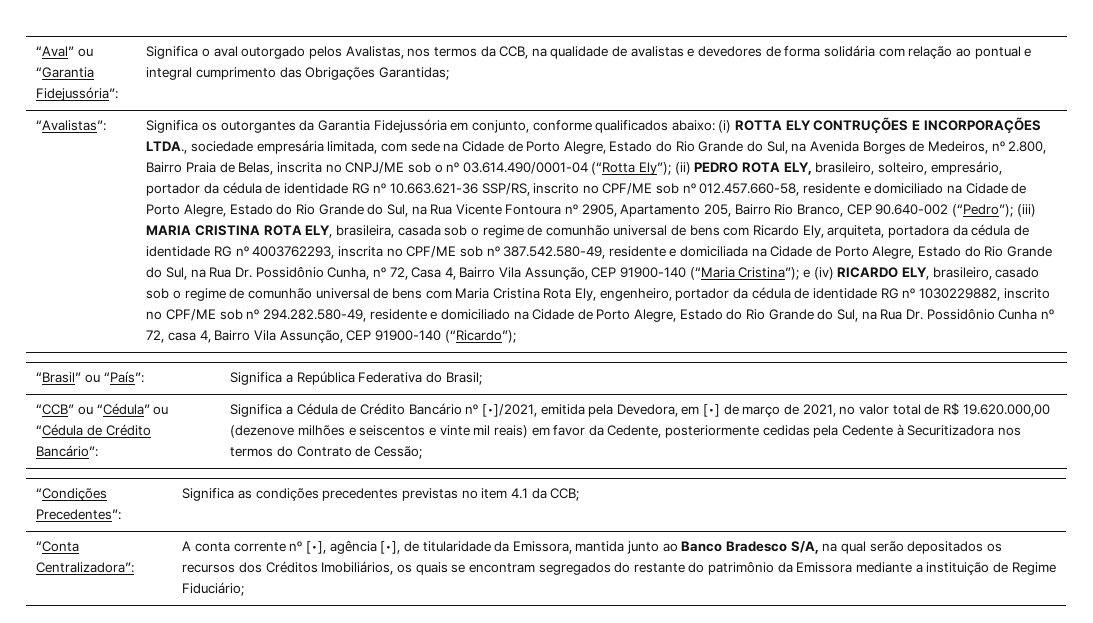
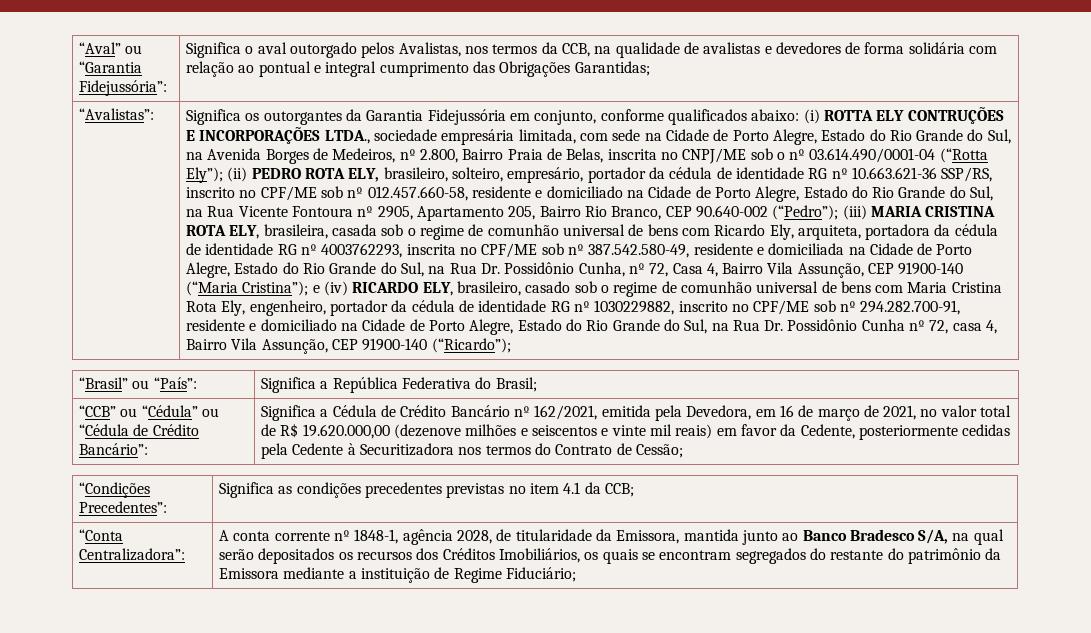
[262,309,366,322] 294.282.580-49, -> [860,300,961,315] 294.282.700-91,
[481,404,537,417] [•]/2021, -> [534,405,598,420] 162/2021,
[703,404,721,417] [•] -> [779,405,794,417] 16
[305,540,401,554] [•], agência [•], -> [354,529,492,545] 1848-1, agência 2028,

